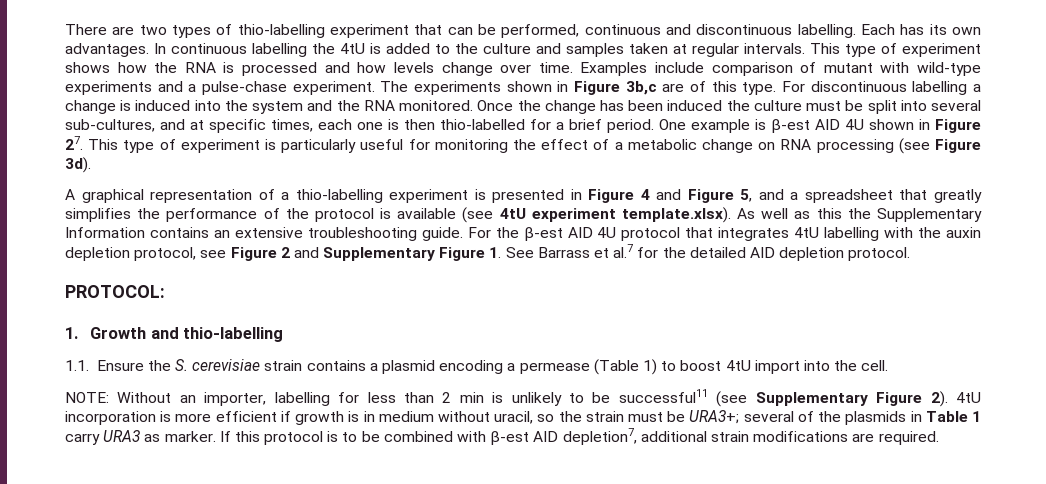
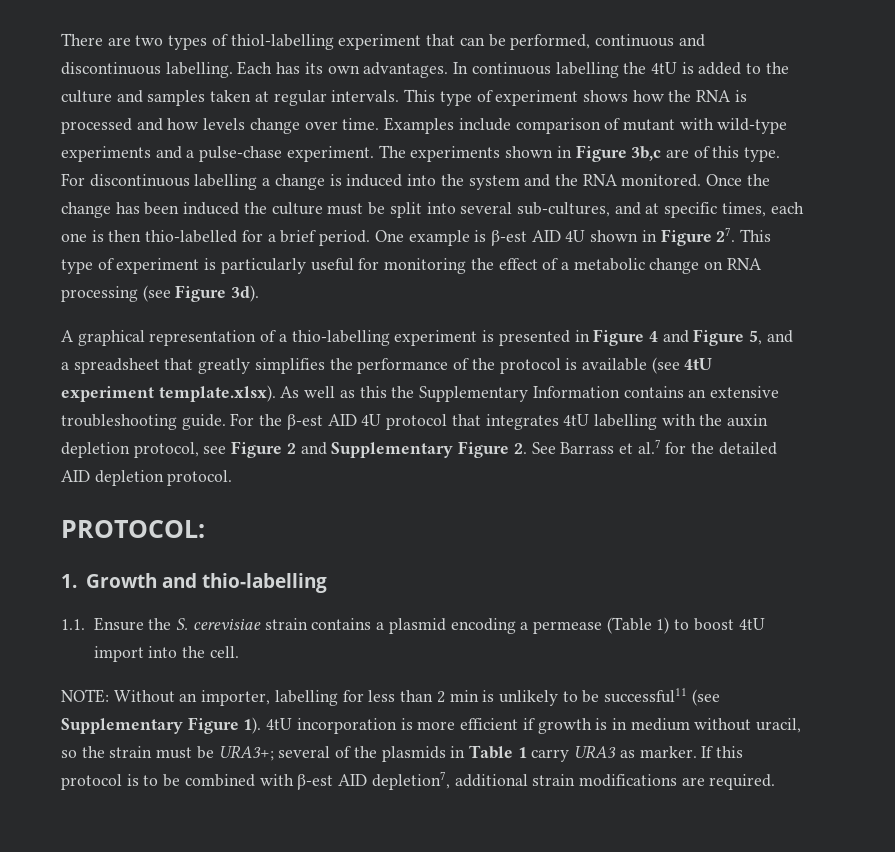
[237,24,325,38] thio-labelling -> [230,34,334,50] thiol-labelling
[489,247,502,258] 1. -> [513,443,527,454] 2.
[930,391,948,407] 2). -> [243,717,262,734] 1).

